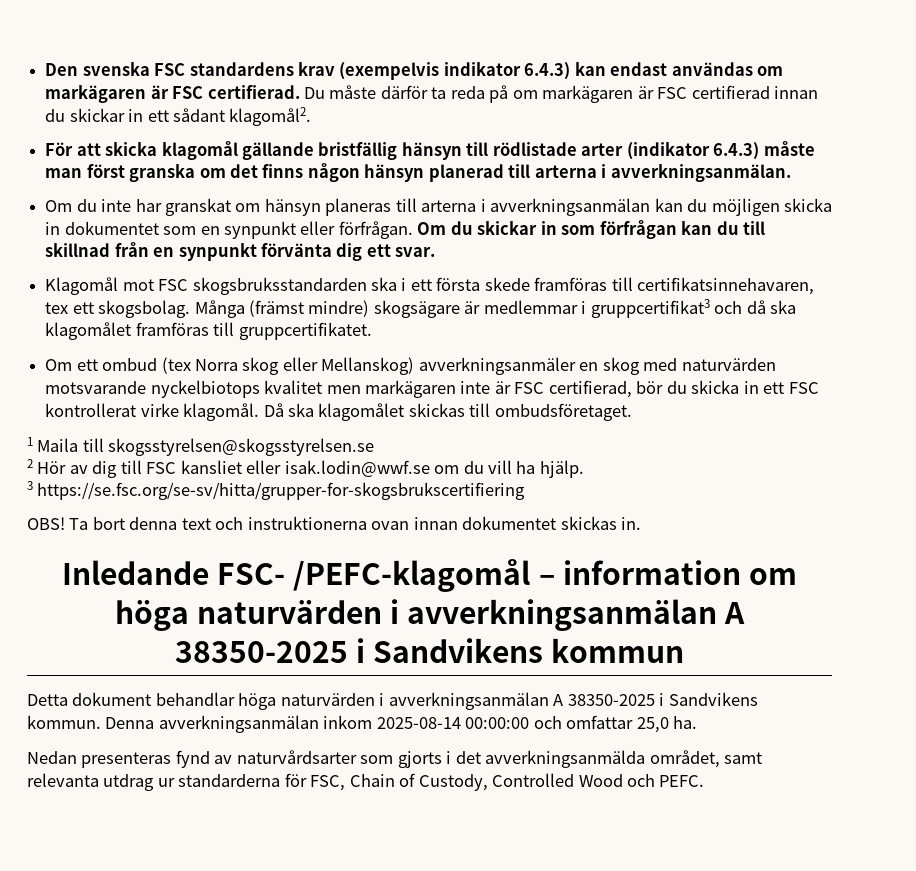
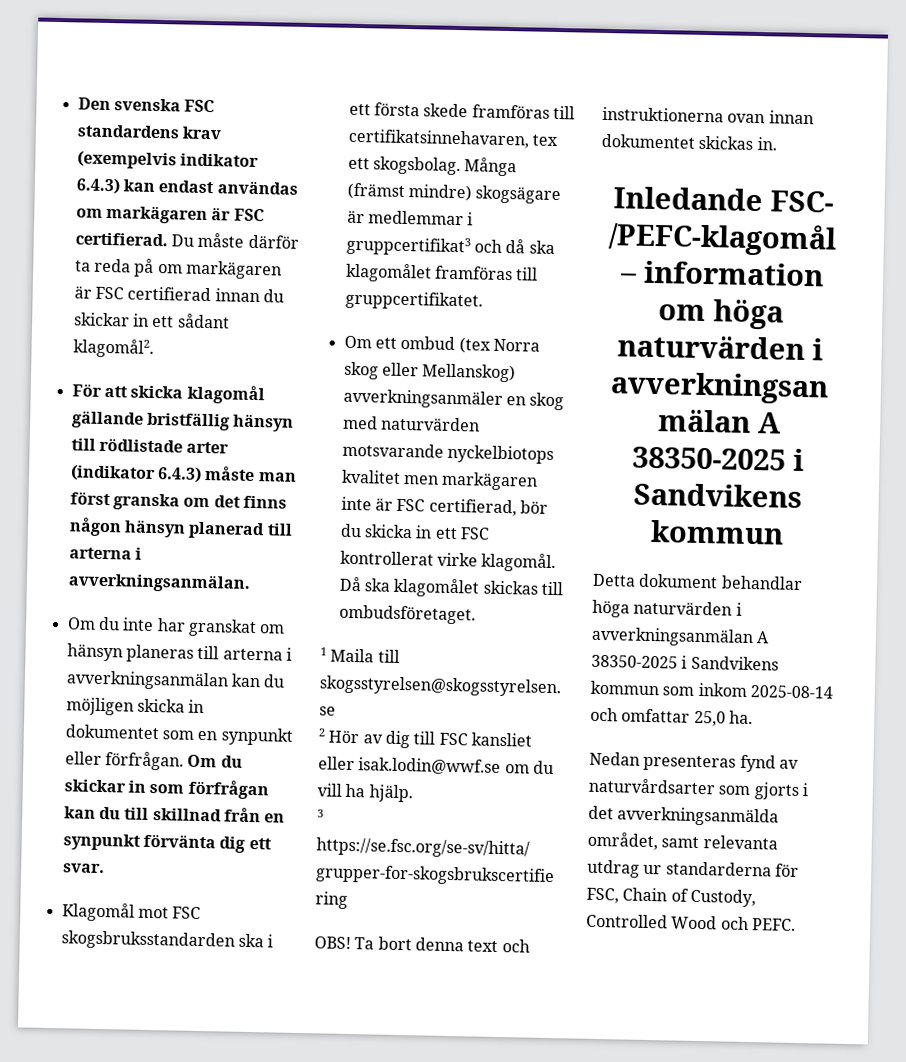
[27,715,319,733] kommun. Denna avverkningsanmälan -> [590,680,695,696] kommun som
[465,717,530,729] 00:00:00 -> (833, 691) none

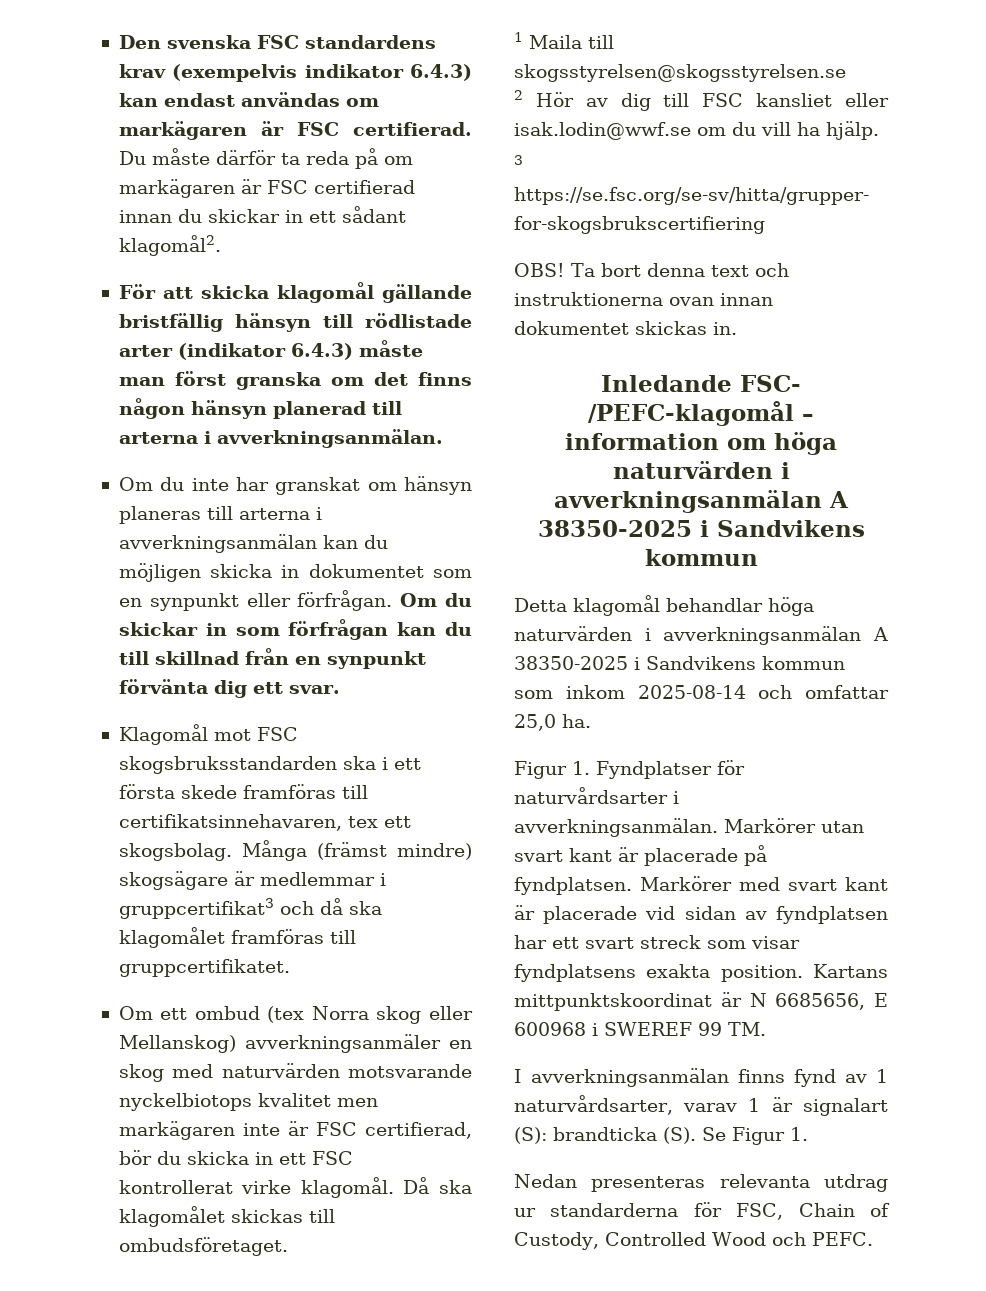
[638,573,719,589] dokument -> [573,595,660,616] klagomål
[589,751,799,773] [588,777,809,800] [588,805,780,827] [587,831,700,851] Nedan presenteras fynd av naturvårdsarter som gjorts i det avverkningsanmälda området, samt -> [514,760,745,779] [514,787,679,804] [514,818,864,837] [514,845,767,866] [514,876,888,895] [514,905,888,924] [514,935,800,949] [514,964,888,982] [514,992,888,1011] [514,1022,766,1036] [514,1068,888,1087] [514,1095,888,1116] [514,1127,808,1145] [514,1174,706,1192] Figur 1. Fyndplatser för naturvårdsarter i avverkningsanmälan. Markörer utan svart kant är placerade på fyndplatsen. Markörer med svart kant är placerade vid sidan av fyndplatsen har ett svart streck som visar fyndplatsens exakta position. Kartans mittpunktskoordinat är N 6685656, E 600968 i SWEREF 99 TM. // I avverkningsanmälan finns fynd av 1 naturvårdsarter, varav 1 är signalart (S): brandticka (S). Se Figur 1. // Nedan presenteras

